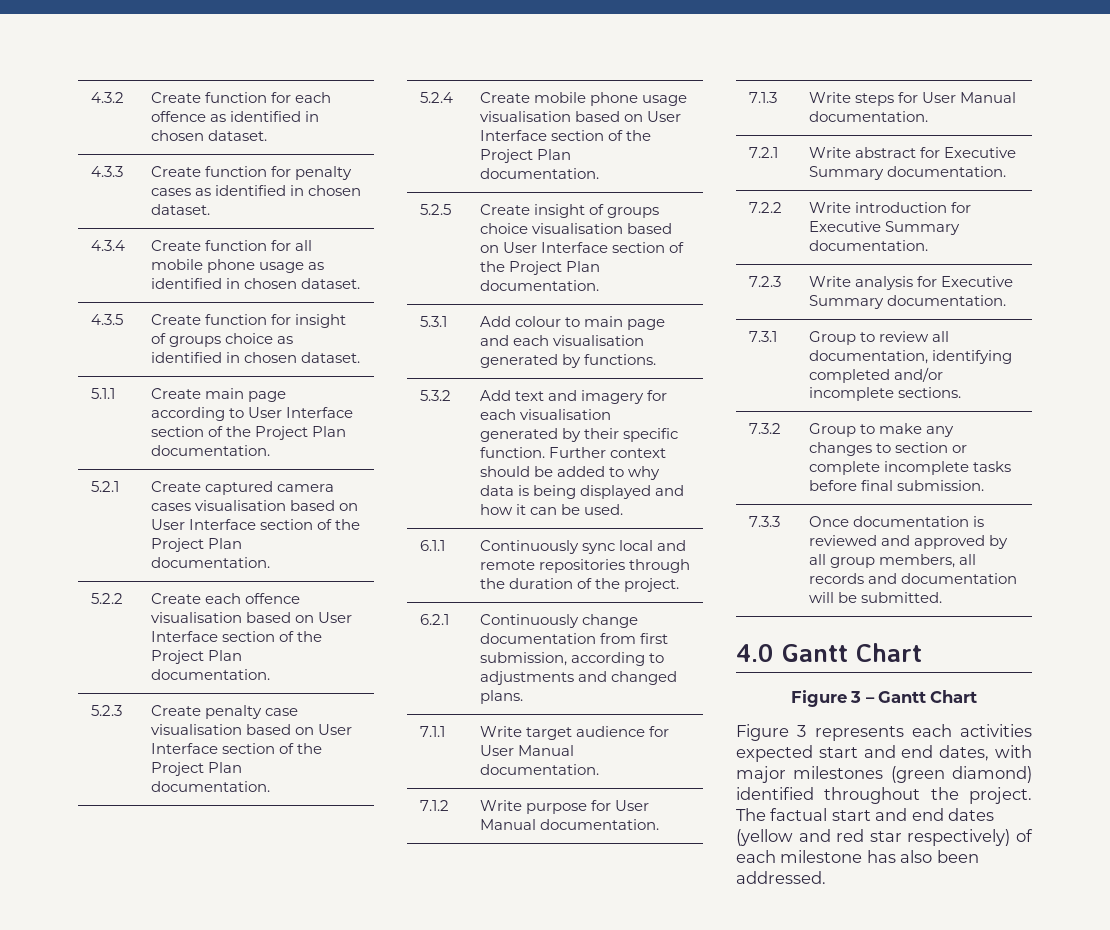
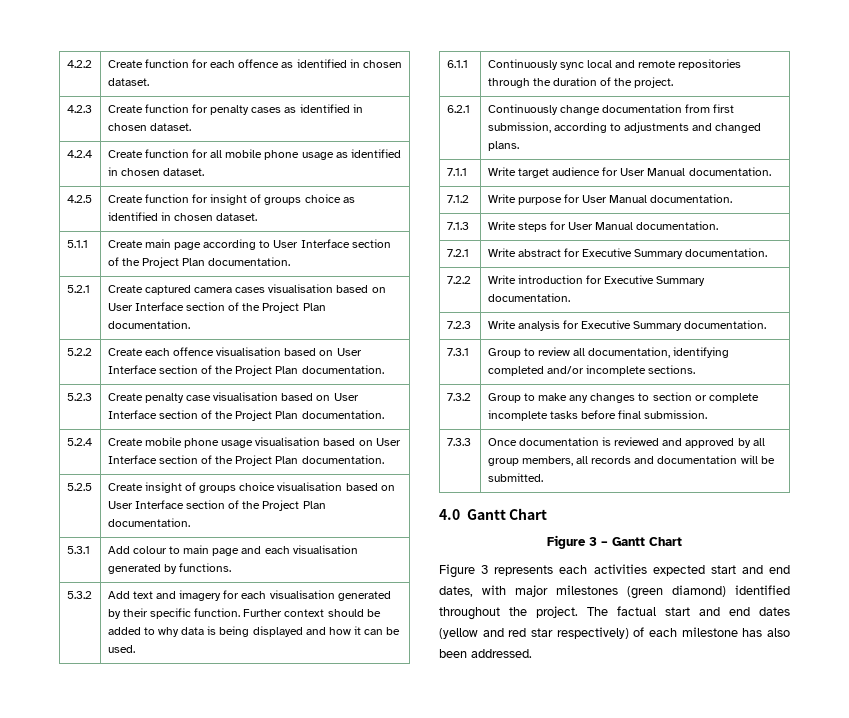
[90,92,124,103] 4.3.2 -> [66,60,92,68] 4.2.2
[90,166,123,177] 4.3.3 -> [66,105,92,113] 4.2.3
[90,240,125,251] 4.3.4 -> [66,150,92,158] 4.2.4
[90,314,123,325] 4.3.5 -> [66,195,92,203] 4.2.5

